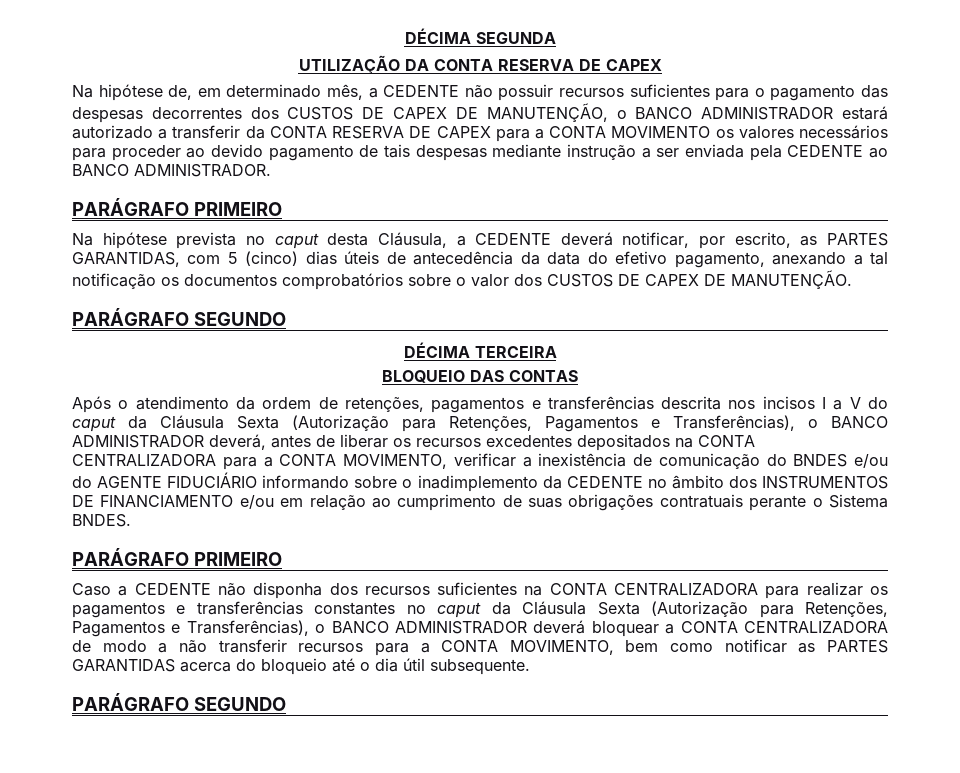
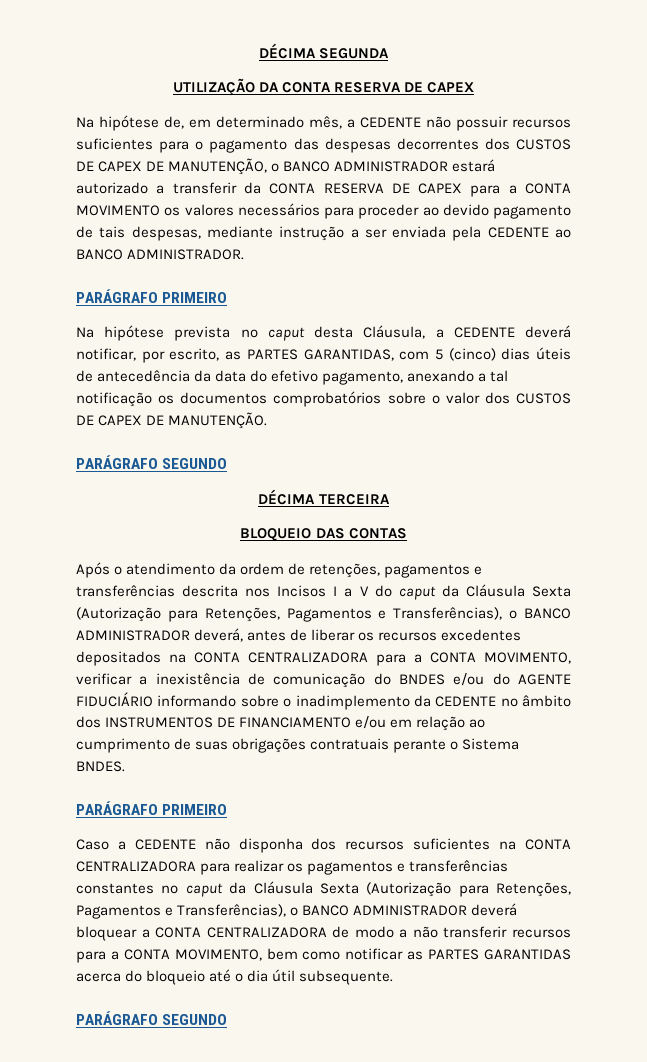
[415,145,487,161] despesas -> [131,226,201,241] despesas,
[762,396,815,409] incisos -> [277,585,327,597] Incisos

